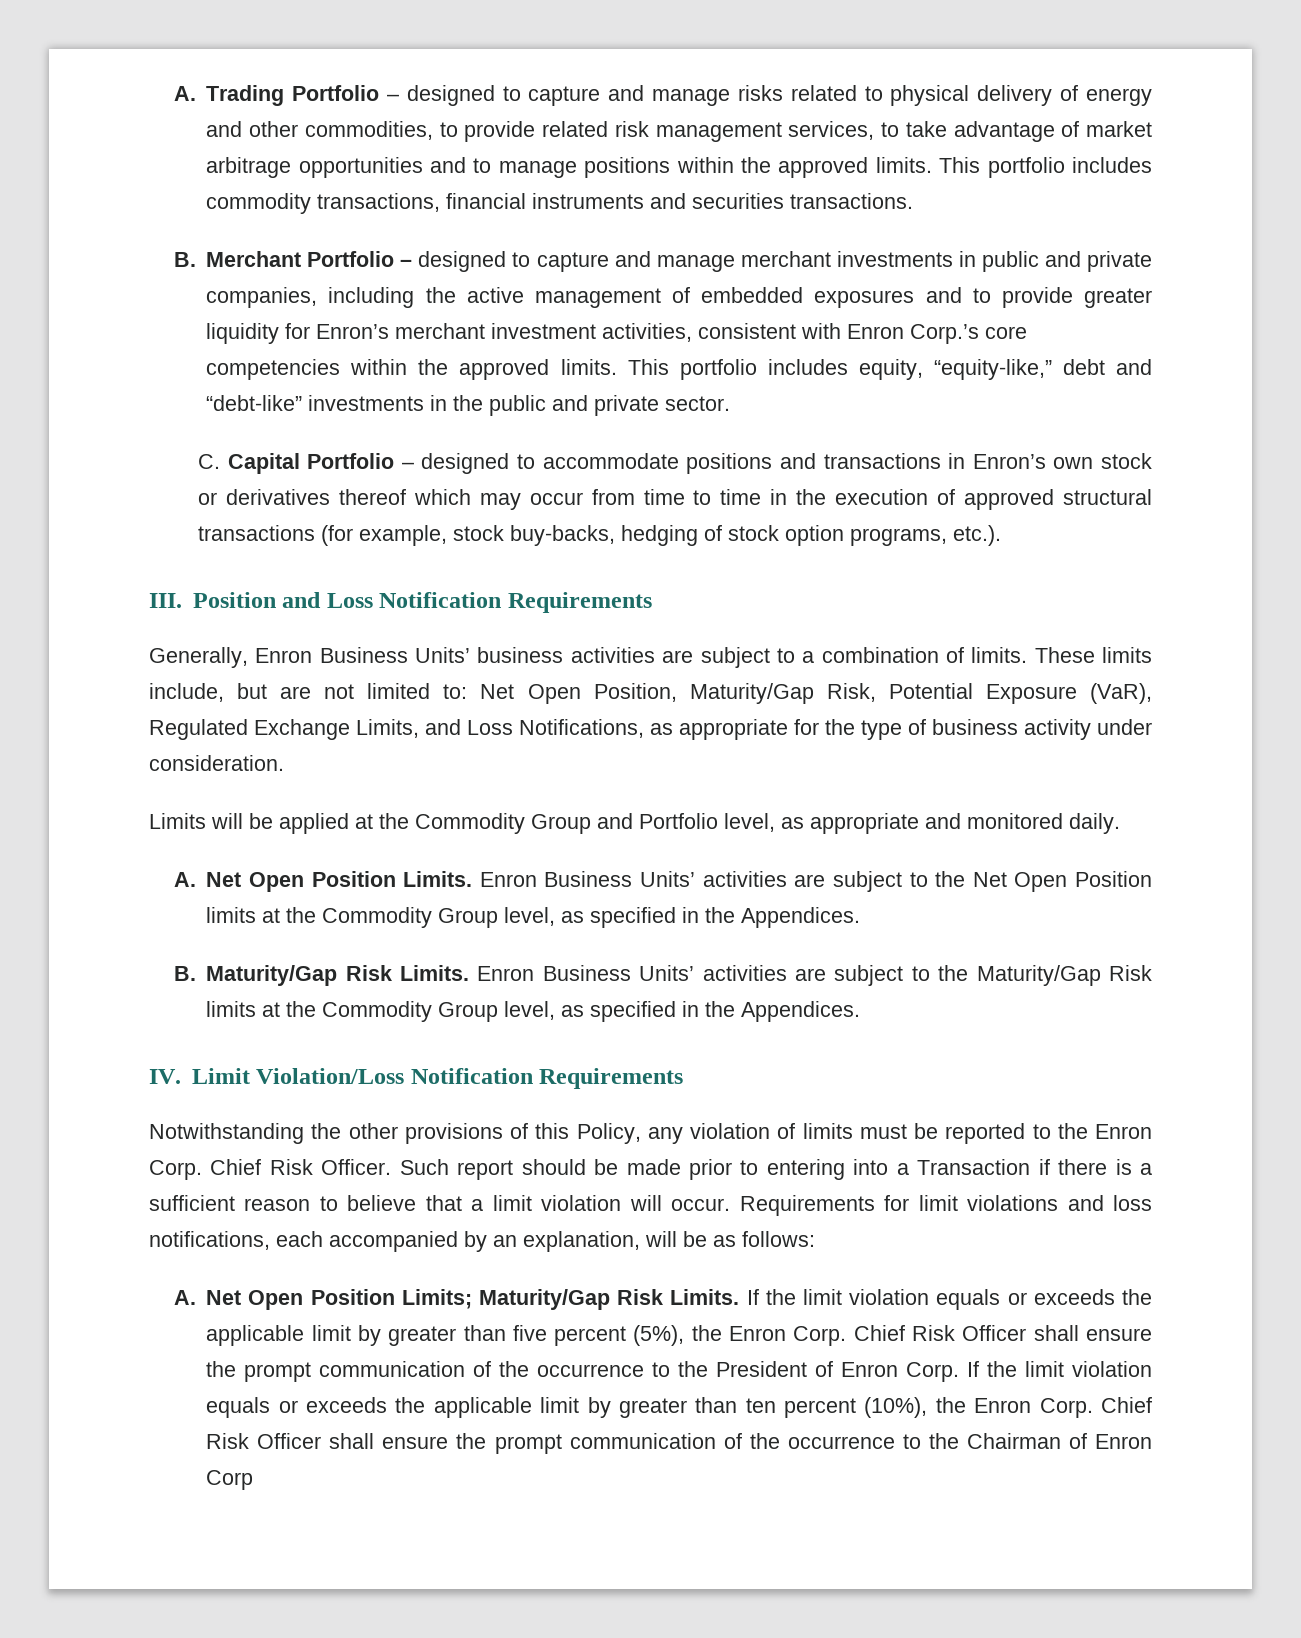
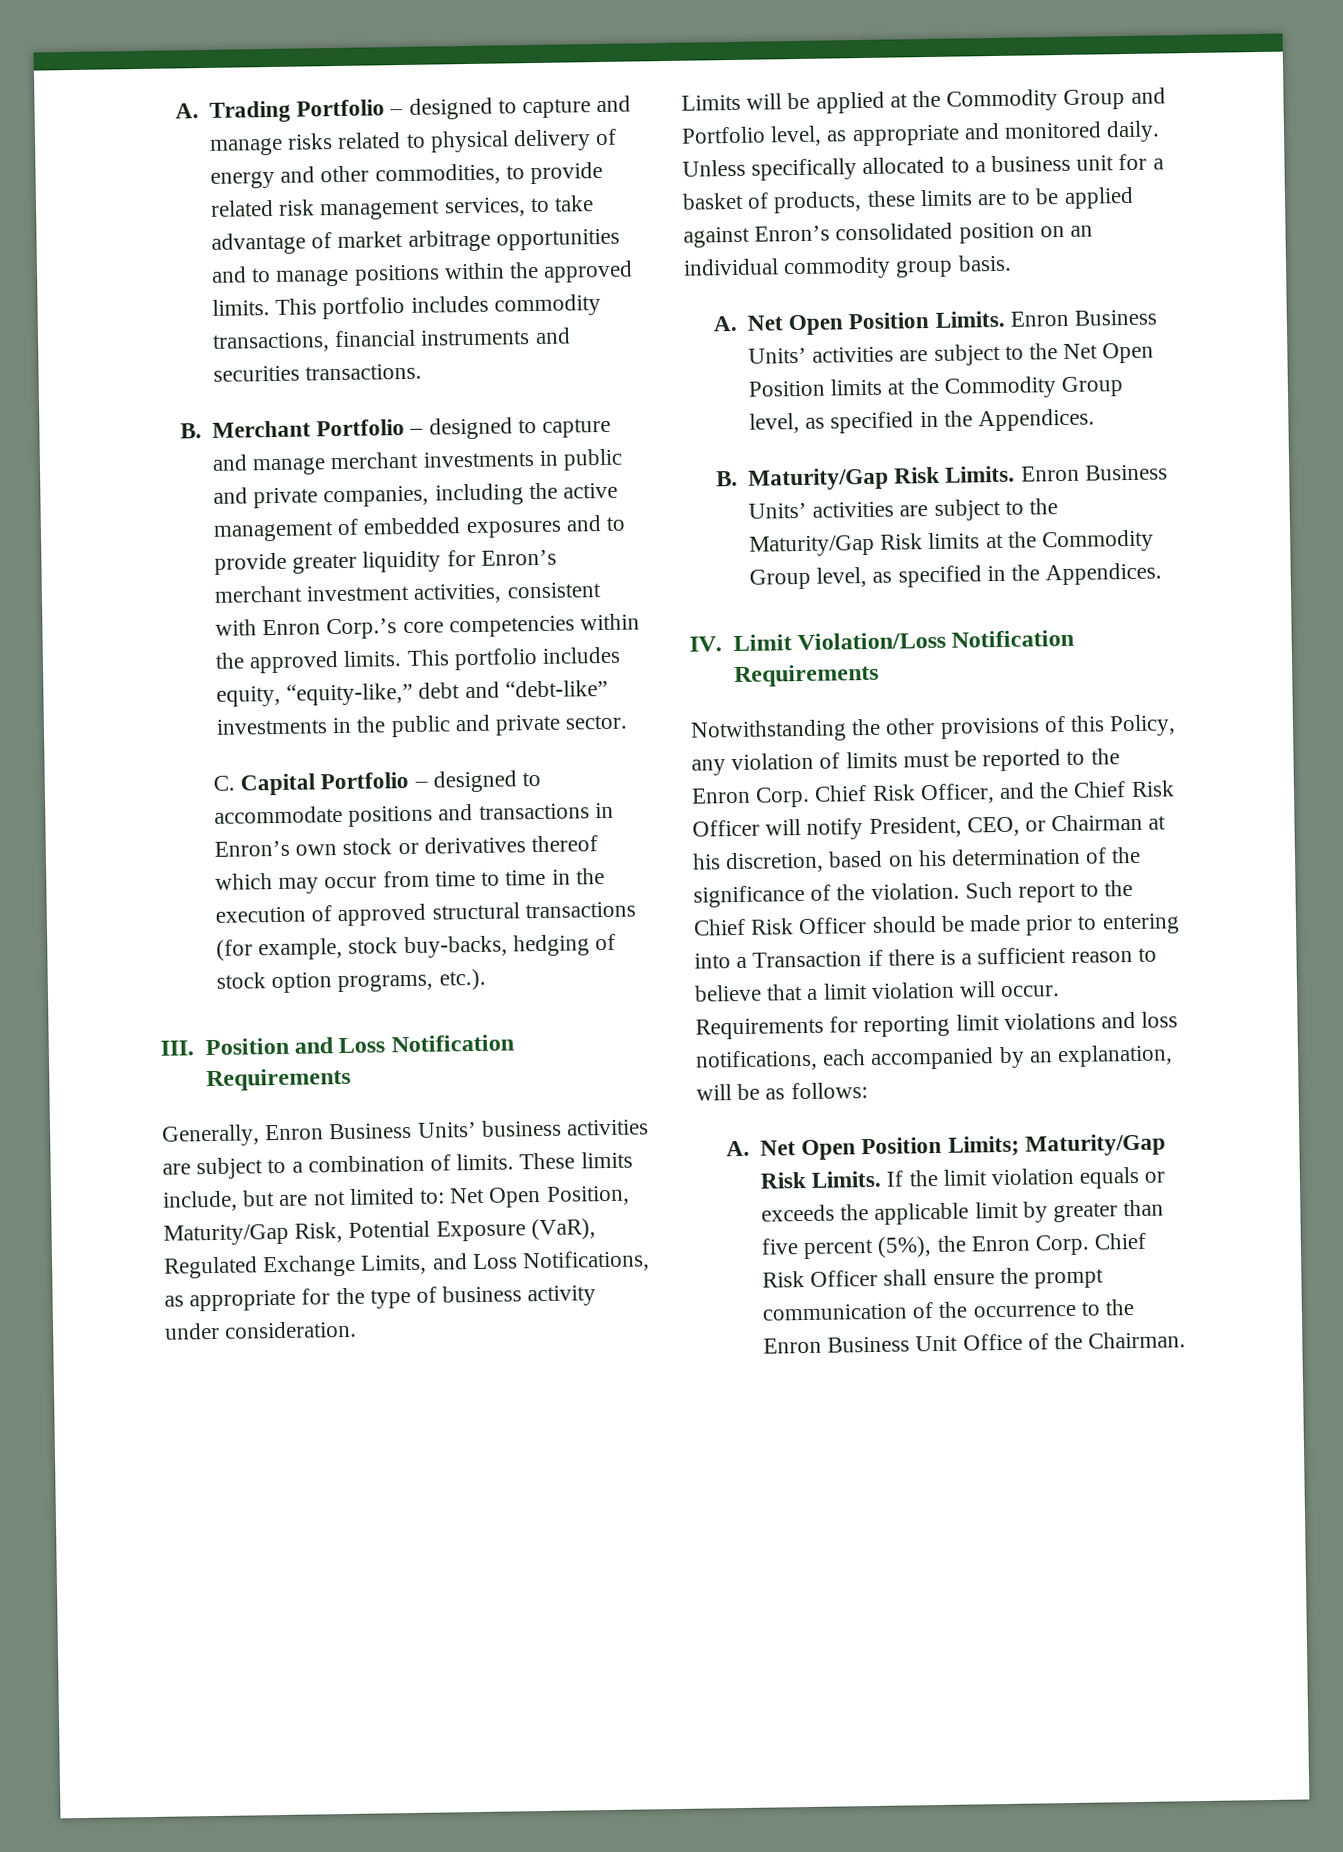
(1120, 823) none -> [682,153,1164,181] [682,186,1134,214] [683,222,1094,248] [683,254,1012,280] Unless specifically allocated to a business unit for a basket of products, these limits are to be applied against Enron’s consolidated position on an individual commodity group basis.
[321,1159,514,1180] Officer. Such report -> [919,780,1175,805] [692,813,1167,840] [692,846,1142,874] [693,879,1134,908] [693,917,868,936] Officer, and the Chief Risk Officer will notify President, CEO, or Chairman at his discretion, based on his determination of the significance of the violation. Such report to the Chief Risk Officer
(910, 1203) none -> [863,1015,951,1038] reporting
[716,1361,1152,1382] [206,1397,1152,1418] [206,1433,1152,1454] [206,1470,254,1490] President of Enron Corp. If the limit violation equals or exceeds the applicable limit by greater than ten percent (10%), the Enron Corp. Chief Risk Officer shall ensure the prompt communication of the occurrence to the Chairman of Enron Corp -> [763,1331,1187,1354] Enron Business Unit Office of the Chairman.

